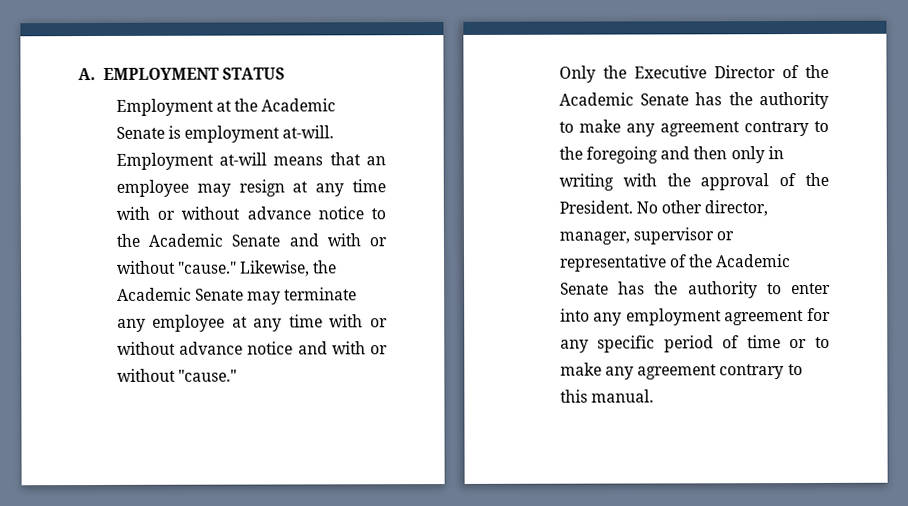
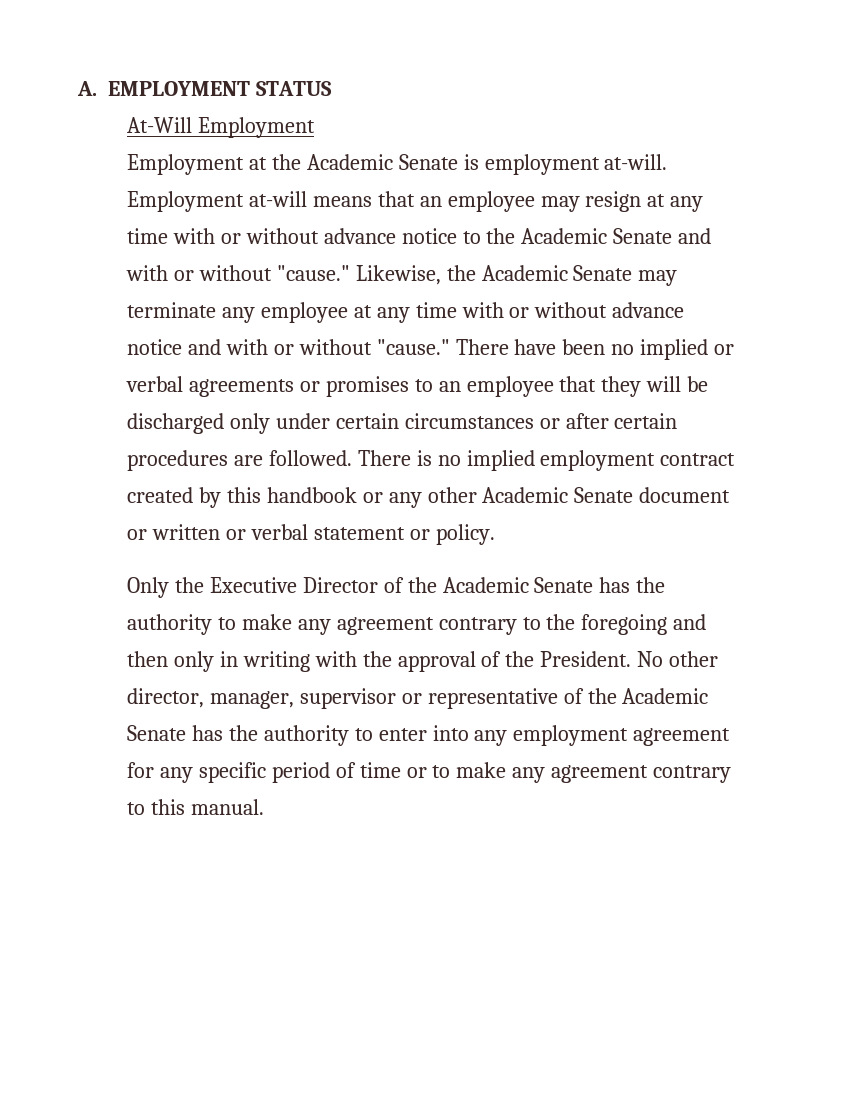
(285, 73) none -> [126,117,315,138] // At-Will Employment
(238, 375) none -> [455,339,735,360] [125,376,709,397] [126,413,678,434] [126,450,736,471] [126,487,731,508] [126,524,495,545] There have been no implied or verbal agreements or promises to an employee that they will be discharged only under certain circumstances or after certain procedures are followed. There is no implied employment contract created by this handbook or any other Academic Senate document or written or verbal statement or policy.

